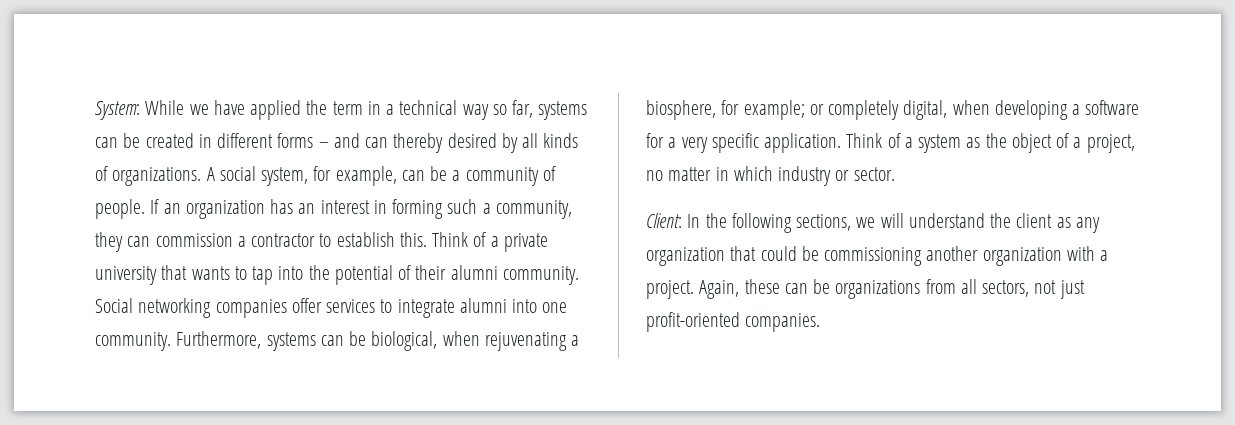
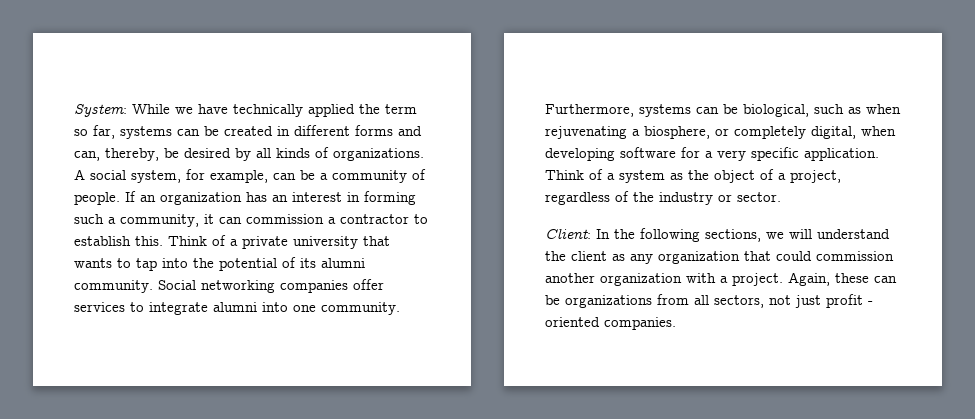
(245, 107) none -> [233,104,303,117] technically
[367,100,489,120] in a technical way -> (417, 109) none
[318,133,444,153] – and can thereby -> [398,126,422,136] [74,148,179,161] and can, thereby, be
[95,232,123,252] they -> [204,214,214,224] it
[415,265,447,280] their -> [300,258,316,268] its
(438, 341) none -> [814,104,861,114] such as
[721,100,805,120] for example; -> (710, 132) none
[1072,104,1081,115] a -> (615, 154) none
[646,166,773,181] no matter in which -> [545,191,654,205] regardless of the
[801,246,923,266] be commissioning -> [816,251,894,261] commission
[646,312,740,332] profit-oriented -> [826,294,873,308] [545,317,600,327] profit - oriented

